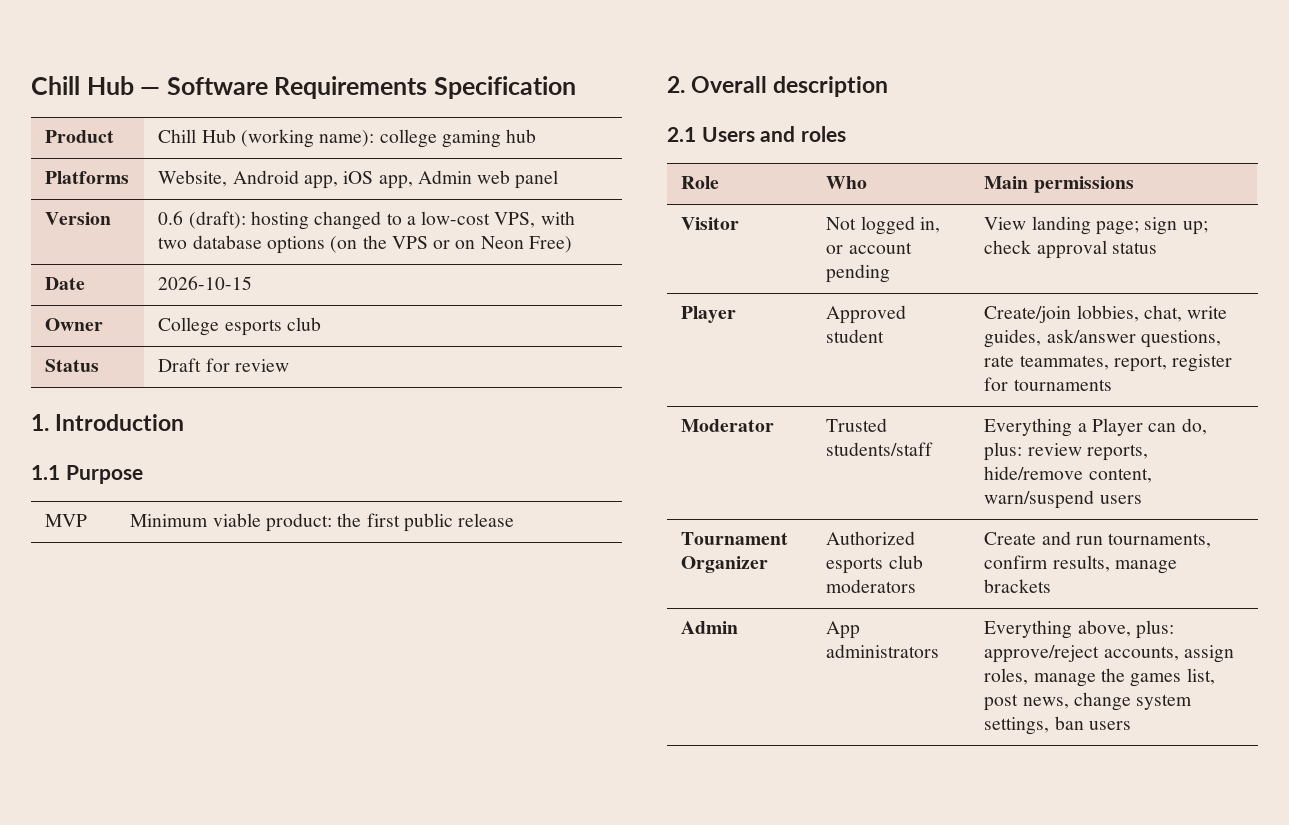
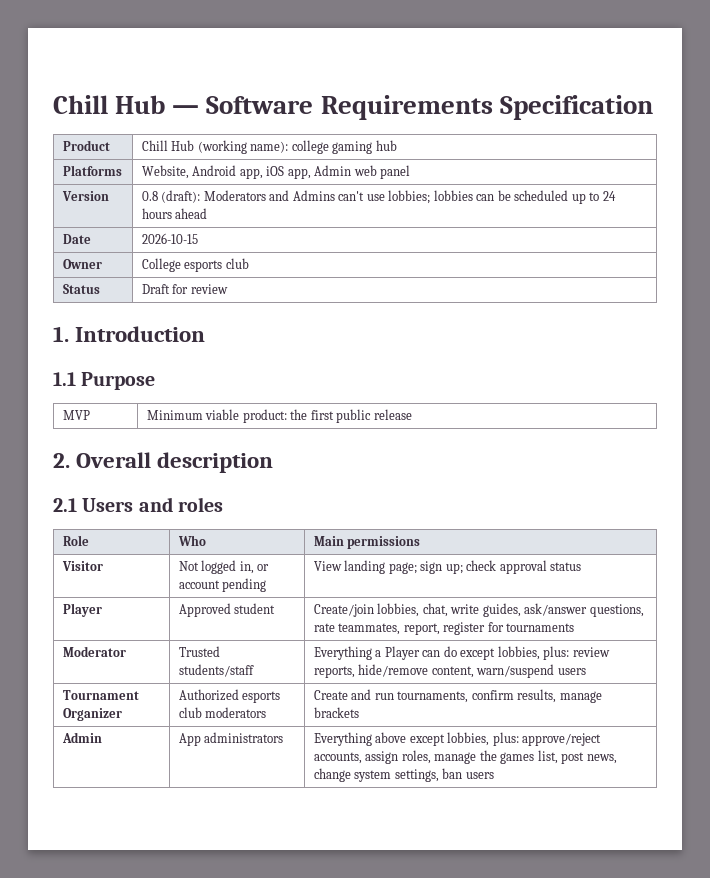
[158,211,575,230] [158,235,572,254] 0.6 (draft): hosting changed to a low-cost VPS, with two database options (on the VPS or on Neon Free) -> [141,190,616,204] [141,208,208,219] 0.8 (draft): Moderators and Admins can't use lobbies; lobbies can be scheduled up to 24 hours ahead
[1181,418,1207,435] do, -> [443,646,540,660] do except lobbies,
[1077,620,1131,637] above, -> [375,732,490,746] above except lobbies,

